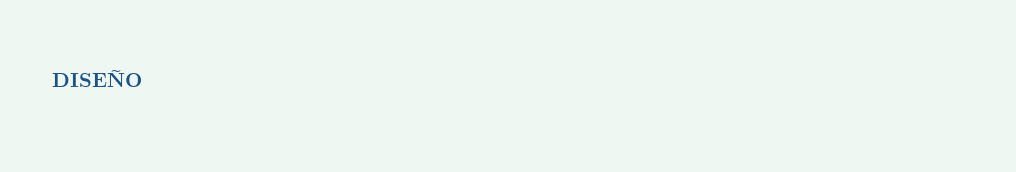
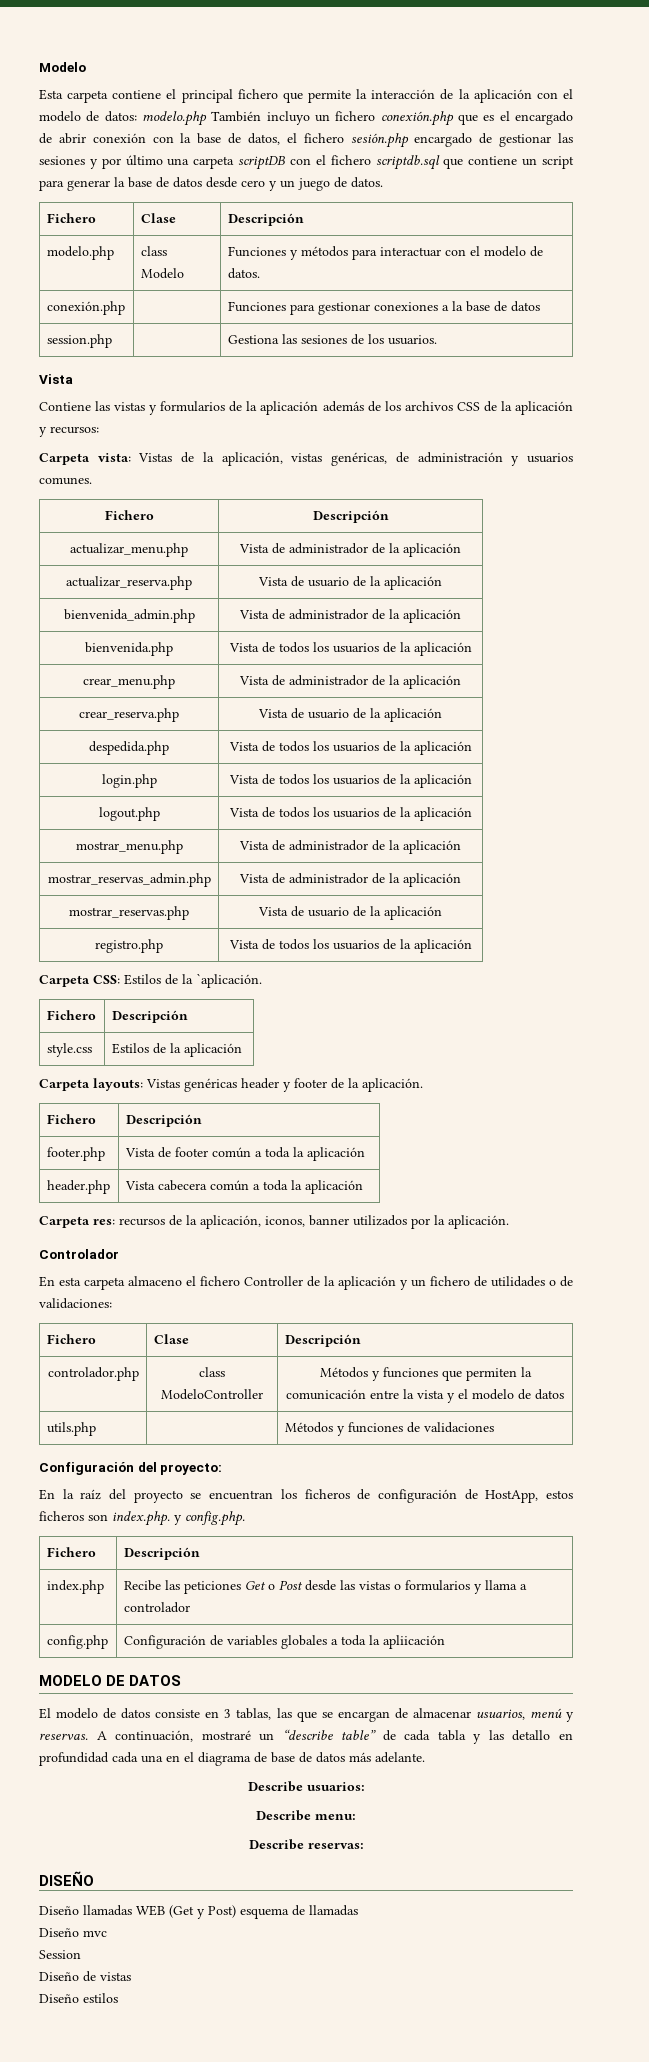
[52,70,142,87] DISEÑO -> [39,62,86,72] [39,89,574,103] [39,111,573,126] [39,133,573,148] [39,155,574,170] [39,177,383,191] [46,213,96,223] [140,213,176,223] [227,213,304,226] [46,246,114,260] [140,246,167,256] [140,268,184,279] [227,246,543,260] [227,268,260,279] [46,301,125,315] [227,301,540,315] [46,334,112,348] [227,334,437,345] [39,374,73,384] [39,401,573,415] [39,426,99,437] [39,452,573,466] [39,477,92,485] [104,510,154,520] [312,510,389,523] [70,543,188,557] [239,543,461,557] [66,576,192,590] [258,576,442,590] [63,609,195,623] [239,609,461,623] [85,642,173,656] [228,642,472,656] [83,675,175,689] [239,675,461,689] [79,708,179,722] [258,708,442,722] [89,741,169,755] [228,741,472,755] [101,774,157,788] [228,774,472,788] [98,807,160,821] [228,807,472,821] [75,840,183,854] [239,840,461,854] [47,873,211,887] [239,873,461,887] [69,906,189,920] [258,906,442,920] [95,939,163,953] [228,939,472,953] [39,973,262,988] [46,1010,96,1020] [111,1010,188,1023] [46,1043,92,1057] [111,1043,242,1057] [39,1078,423,1092] [46,1114,96,1124] [125,1114,202,1127] [46,1147,105,1161] [124,1147,365,1161] [46,1180,110,1194] [124,1180,363,1194] [39,1215,509,1229] [39,1249,119,1259] [39,1276,573,1290] [39,1298,112,1309] [46,1334,96,1344] [153,1334,189,1344] [284,1334,361,1347] [47,1367,139,1381] [199,1367,225,1377] [161,1389,263,1400] [319,1367,532,1381] [286,1389,564,1403] [46,1422,96,1436] [284,1422,494,1436] [39,1462,223,1475] [39,1489,573,1503] [39,1511,245,1526] [46,1547,96,1557] [123,1547,200,1560] [46,1580,104,1594] [123,1580,527,1594] [123,1602,190,1613] [46,1635,108,1649] [123,1635,445,1649] [39,1675,182,1686] [39,1708,574,1722] [39,1729,574,1744] [39,1752,425,1766] [247,1781,365,1792] [256,1810,356,1821] [248,1839,364,1850] [39,1871,94,1886] [39,1905,358,1919] [39,1928,107,1937] [39,1950,81,1959] [39,1971,131,1982] [39,1993,118,2003] Modelo // Esta carpeta contiene el principal fichero que permite la interacción de la aplicación con el modelo de datos: modelo.php También incluyo un fichero conexión.php que es el encargado de abrir conexión con la base de datos, el fichero sesión.php encargado de gestionar las sesiones y por último una carpeta scriptDB con el fichero scriptdb.sql que contiene un script para generar la base de datos desde cero y un juego de datos. // Fichero | Clase | Descripción // modelo.php | class Modelo | Funciones y métodos para interactuar con el modelo de datos. // conexión.php | | Funciones para gestionar conexiones a la base de datos // session.php | | Gestiona las sesiones de los usuarios. // Vista // Contiene las vistas y formularios de la aplicación además de los archivos CSS de la aplicación y recursos: // Carpeta vista: Vistas de la aplicación, vistas genéricas, de administración y usuarios comunes. // Fichero | Descripción // actualizar_menu.php | Vista de administrador de la aplicación // actualizar_reserva.php | Vista de usuario de la aplicación // bienvenida_admin.php | Vista de administrador de la aplicación // bienvenida.php | Vista de todos los usuarios de la aplicación // crear_menu.php | Vista de administrador de la aplicación // crear_reserva.php | Vista de usuario de la aplicación // despedida.php | Vista de todos los usuarios de la aplicación // login.php | Vista de todos los usuarios de la aplicación // logout.php | Vista de todos los usuarios de la aplicación // mostrar_menu.php | Vista de administrador de la aplicación // mostrar_reservas_admin.php | Vista de administrador de la aplicación // mostrar_reservas.php | Vista de usuario de la aplicación // registro.php | Vista de todos los usuarios de la aplicación // Carpeta CSS: Estilos de la `aplicación. // Fichero | Descripción // style.css | Estilos de la aplicación // Carpeta layouts: Vistas genéricas header y footer de la aplicación. // Fichero | Descripción // footer.php | Vista de footer común a toda la aplicación // header.php | Vista cabecera común a toda la aplicación // Carpeta res: recursos de la aplicación, iconos, banner utilizados por la aplicación. // Controlador // En esta carpeta almaceno el fichero Controller de la aplicación y un fichero de utilidades o de validaciones: // Fichero | Clase | Descripción // controlador.php | class ModeloController | Métodos y funciones que permiten la comunicación entre la vista y el modelo de datos // utils.php | | Métodos y funciones de validaciones // Configuración del proyecto: // En la raíz del proyecto se encuentran los ficheros de configuración de HostApp, estos ficheros son index.php. y config.php. // Fichero | Descripción // index.php | Recibe las peticiones Get o Post desde las vistas o formularios y llama a controlador // config.php | Configuración de variables globales a toda la apliicación // MODELO DE DATOS // El modelo de datos consiste en 3 tablas, las que se encargan de almacenar usuarios, menú y reservas. A continuación, mostraré un “describe table” de cada tabla y las detallo en profundidad cada una en el diagrama de base de datos más adelante. // Describe usuarios: // Describe menu: // Describe reservas: // DISEÑO // Diseño llamadas WEB (Get y Post) esquema de llamadas // Diseño mvc // Session // Diseño de vistas // Diseño estilos

